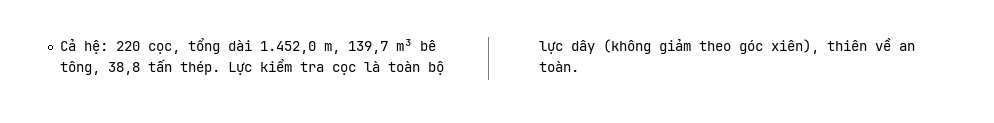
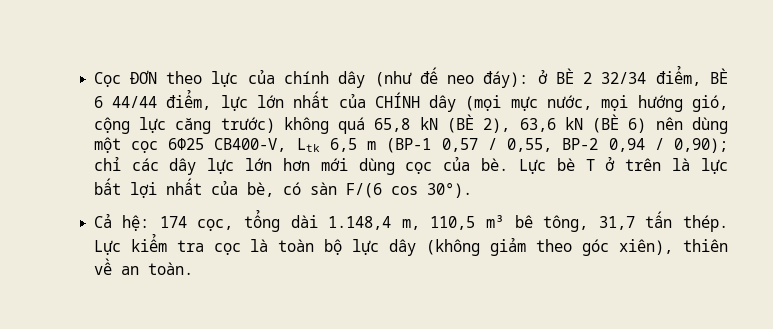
(60, 45) none -> [93,66,728,88] [93,90,729,112] [93,114,729,134] [93,137,729,153] [93,157,728,175] [93,178,472,198] Cọc ĐƠN theo lực của chính dây (như đế neo đáy): ở BÈ 2 32/34 điểm, BÈ 6 44/44 điểm, lực lớn nhất của CHÍNH dây (mọi mực nước, mọi hướng gió, cộng lực căng trước) không quá 65,8 kN (BÈ 2), 63,6 kN (BÈ 6) nên dùng một cọc 6Φ25 CB400-V, Ltk 6,5 m (BP-1 0,57 / 0,55, BP-2 0,94 / 0,90); chỉ các dây lực lớn hơn mới dùng cọc của bè. Lực bè T ở trên là lực bất lợi nhất của bè, có sàn F/(6 cos 30°). //
[116,41,141,51] 220 -> [159,216,187,228] 174
[260,41,389,54] 1.452,0 m, 139,7 -> [328,216,476,230] 1.148,4 m, 110,5
[108,62,141,75] 38,8 -> [598,216,635,230] 31,7

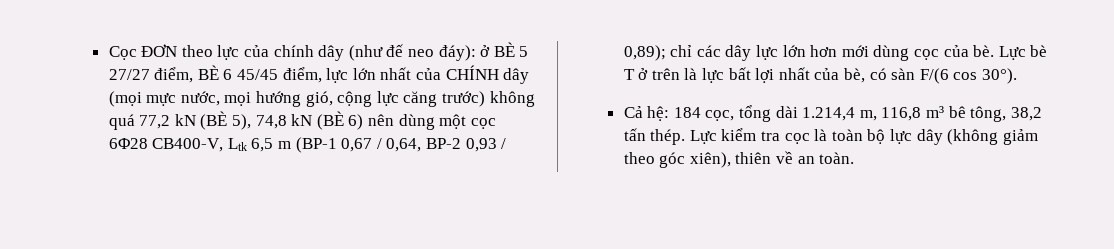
[583,72,647,84] 2 32/34 -> [519,46,529,57] [108,69,150,80] 5 27/27
[111,96,157,108] 44/44 -> [237,69,279,80] 45/45
[374,114,556,133] 65,8 kN (BÈ 2), 63,6 -> [139,111,287,130] 77,2 kN (BÈ 5), 74,8
[168,138,205,150] 6Φ25 -> [108,138,148,149] 6Φ28
[441,138,729,153] 0,57 / 0,55, BP-2 0,94 / 0,90); -> [341,138,507,152] [623,45,666,61] 0,67 / 0,64, BP-2 0,93 / 0,89);
[159,216,187,228] 174 -> [673,107,701,118] 184
[328,216,476,230] 1.148,4 m, 110,5 -> [802,107,922,121] 1.214,4 m, 116,8
[598,216,635,230] 31,7 -> [1010,107,1042,121] 38,2

